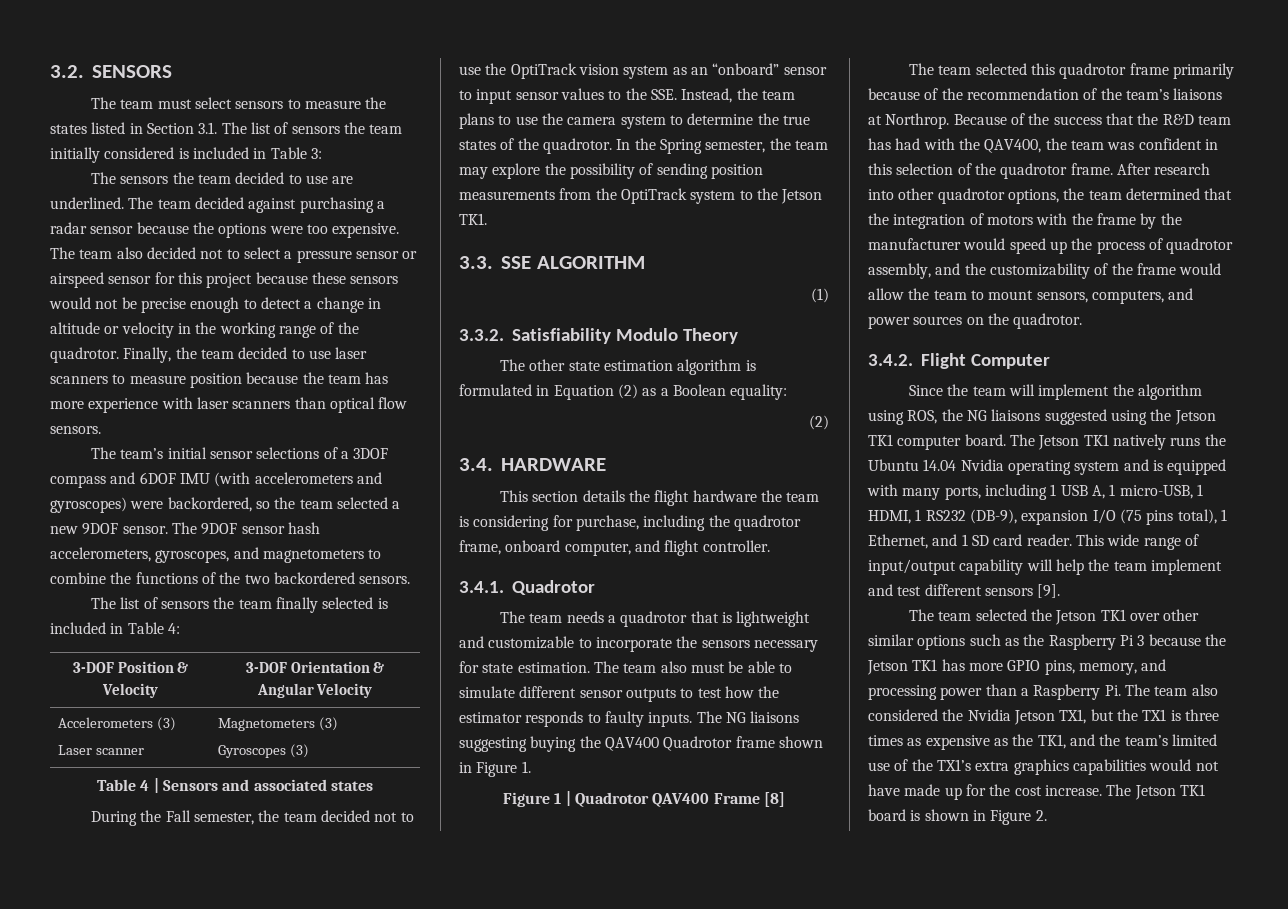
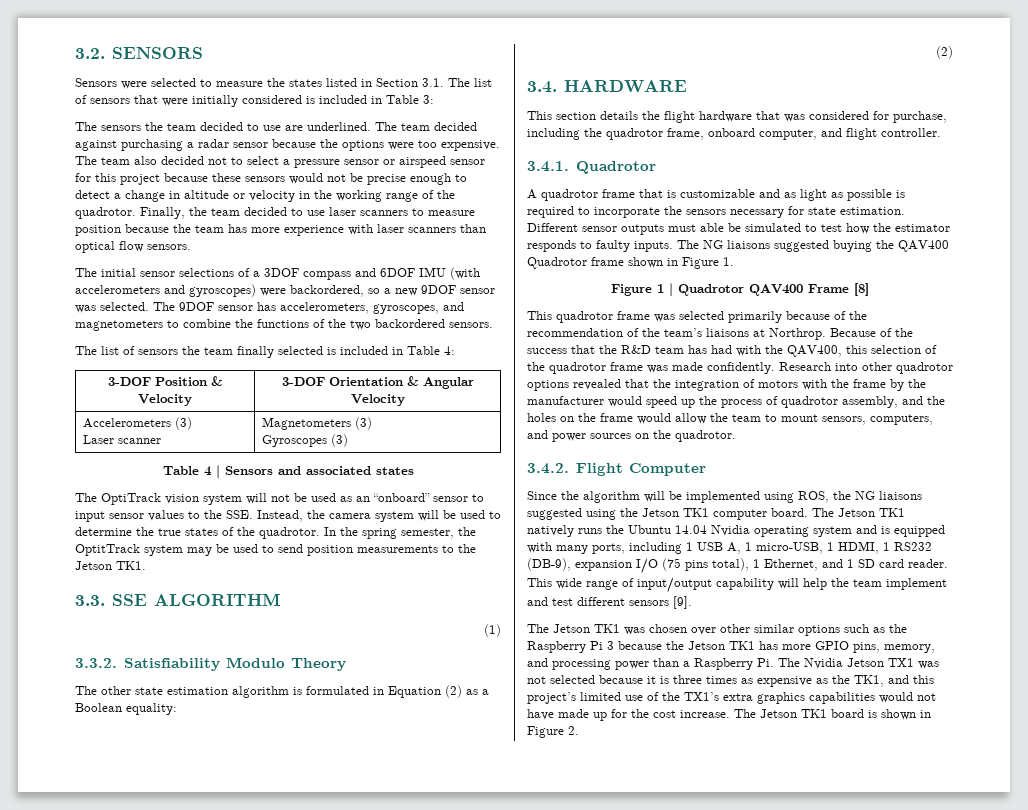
[91,97,284,109] The team must select sensors -> [75,78,196,89] Sensors were selected
[343,122,403,134] the team -> [134,95,188,106] that were
[120,448,164,459] team’s -> (97, 272) none
[274,497,401,509] [50,523,168,535] the team selected a new 9DOF sensor. -> [384,285,495,296] [75,302,149,313] a new 9DOF sensor was selected.
[287,522,320,534] hash -> [257,302,276,311] has
[91,810,414,826] [459,63,669,79] During the Fall semester, the team decided not to use the OptiTrack vision system -> [75,493,336,505] The OptiTrack vision system will not be used
[761,90,795,100] [459,113,666,129] team plans to use the camera system -> [329,510,485,522] camera system will be used
[659,138,828,154] [459,163,763,179] [459,188,736,204] Spring semester, the team may explore the possibility of sending position measurements from the OptiTrack system -> [362,527,476,539] [75,544,438,556] spring semester, the OptitTrack system may be used to send position measurements
[760,490,820,502] [459,515,550,531] the team is considering -> [756,111,869,122] that was considered
[500,611,811,627] [459,636,575,649] The team needs a quadrotor that is lightweight and customizable -> [527,189,905,201] [527,206,574,218] A quadrotor frame that is customizable and as light as possible is required
[593,661,792,673] [459,686,676,702] The team also must be able to simulate different sensor outputs -> [527,223,801,235] Different sensor outputs must able be simulated
[459,737,527,752] suggesting -> [774,240,829,252] suggested
[909,63,1169,79] The team selected this quadrotor frame -> [527,311,724,323] This quadrotor frame was selected
[1045,138,1218,150] the team was confident in -> (842, 351) none
[1070,163,1211,175] [868,188,1200,204] frame. After research into other quadrotor options, the team determined -> [610,362,953,374] [527,379,621,391] frame was made confidently. Research into other quadrotor options revealed
[989,263,1109,279] customizability of -> [527,413,574,422] holes on
[972,384,1202,400] team will implement the algorithm -> [583,491,760,503] algorithm will be implemented
[938,609,1126,625] team selected the Jetson TK1 -> [553,624,687,635] Jetson TK1 was chosen
[1154,684,1218,696] [868,709,1167,725] team also considered the Nvidia Jetson TX1, but the TX1 -> [804,658,939,669] [527,675,656,684] Nvidia Jetson TX1 was not selected because it
[1099,734,1168,746] the team’s -> [913,675,934,684] [527,692,576,704] this project’s

